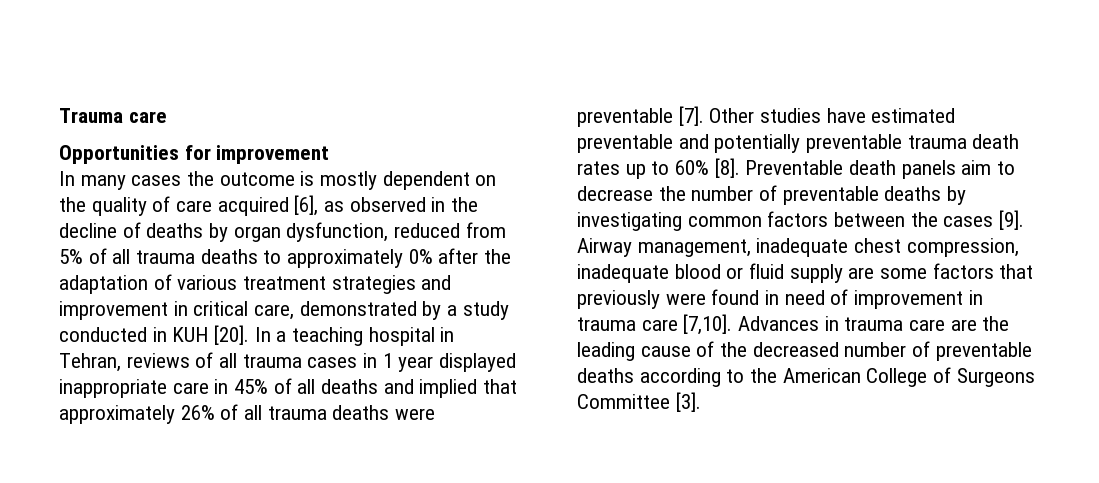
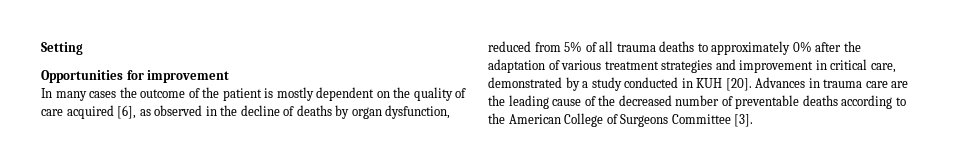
[59,108,167,123] Trauma care -> [41,42,83,55] Setting
(295, 179) none -> [188,87,262,101] of the patient
[254,327,455,346] [59,352,517,372] [59,378,518,398] [59,404,436,424] [577,106,956,127] [577,134,1020,153] [577,158,1016,179] [577,185,967,205] [577,210,1025,231] [577,238,1019,257] [577,263,1034,283] [577,289,983,309] [577,314,733,335] In a teaching hospital in Tehran, reviews of all trauma cases in 1 year displayed inappropriate care in 45% of all deaths and implied that approximately 26% of all trauma deaths were preventable [7]. Other studies have estimated preventable and potentially preventable trauma death rates up to 60% [8]. Preventable death panels aim to decrease the number of preventable deaths by investigating common factors between the cases [9]. Airway management, inadequate chest compression, inadequate blood or fluid supply are some factors that previously were found in need of improvement in trauma care [7,10]. -> (752, 84) none

